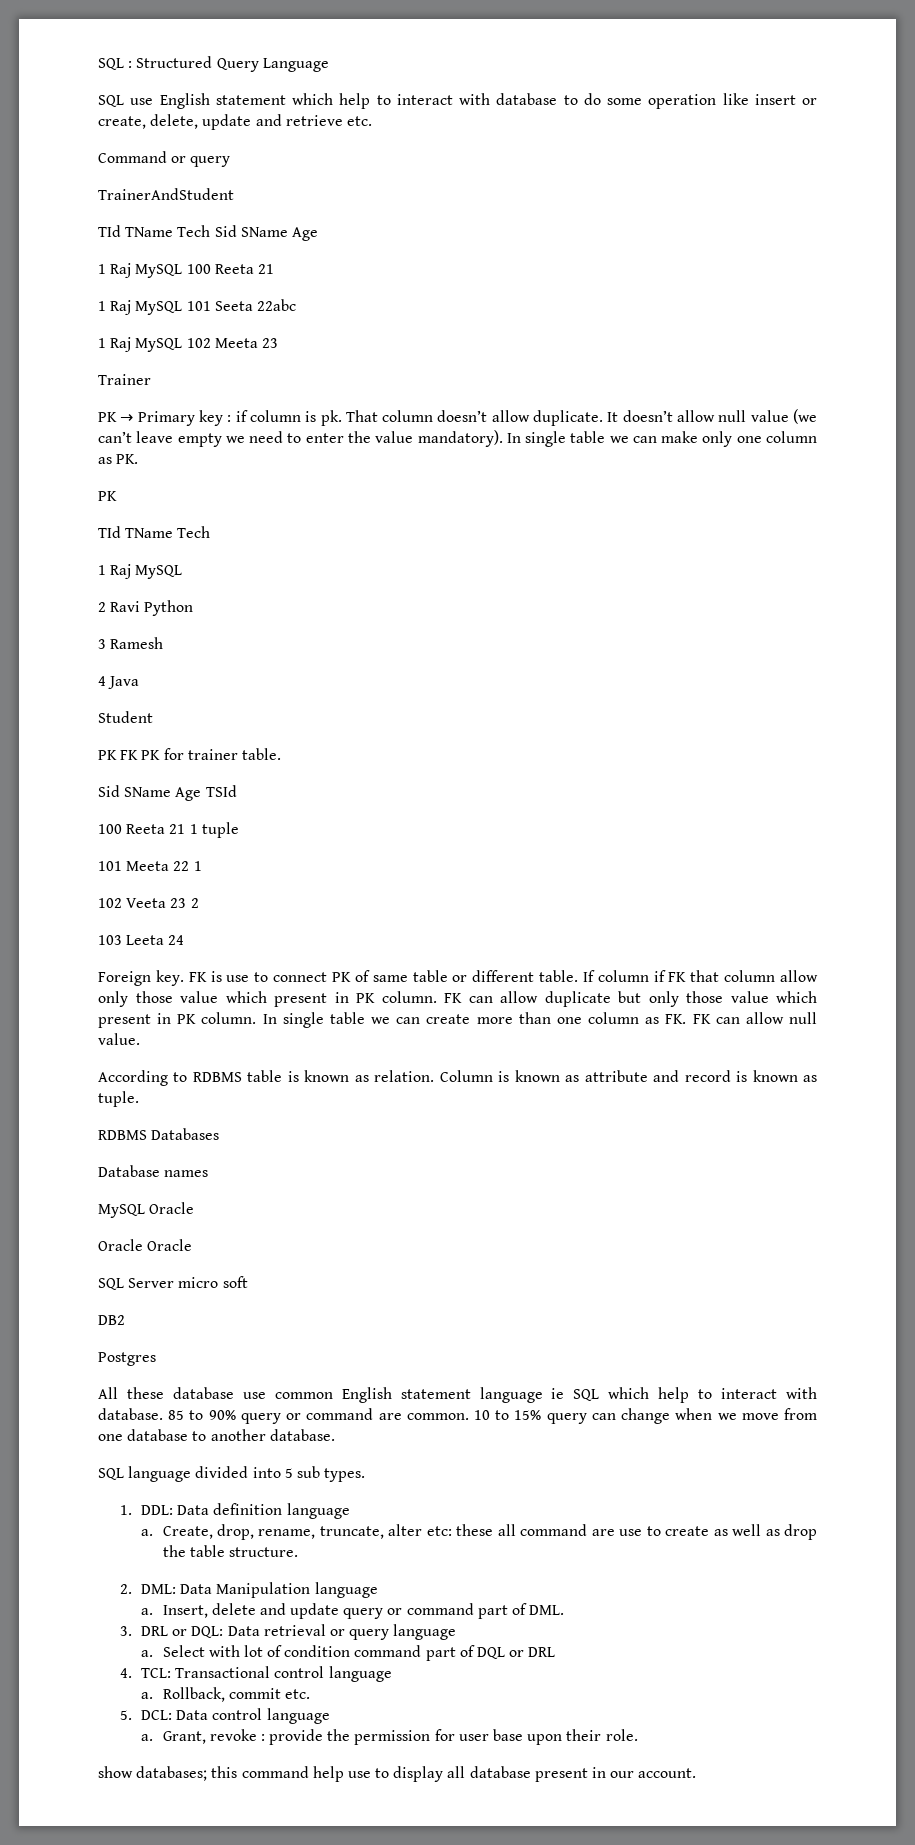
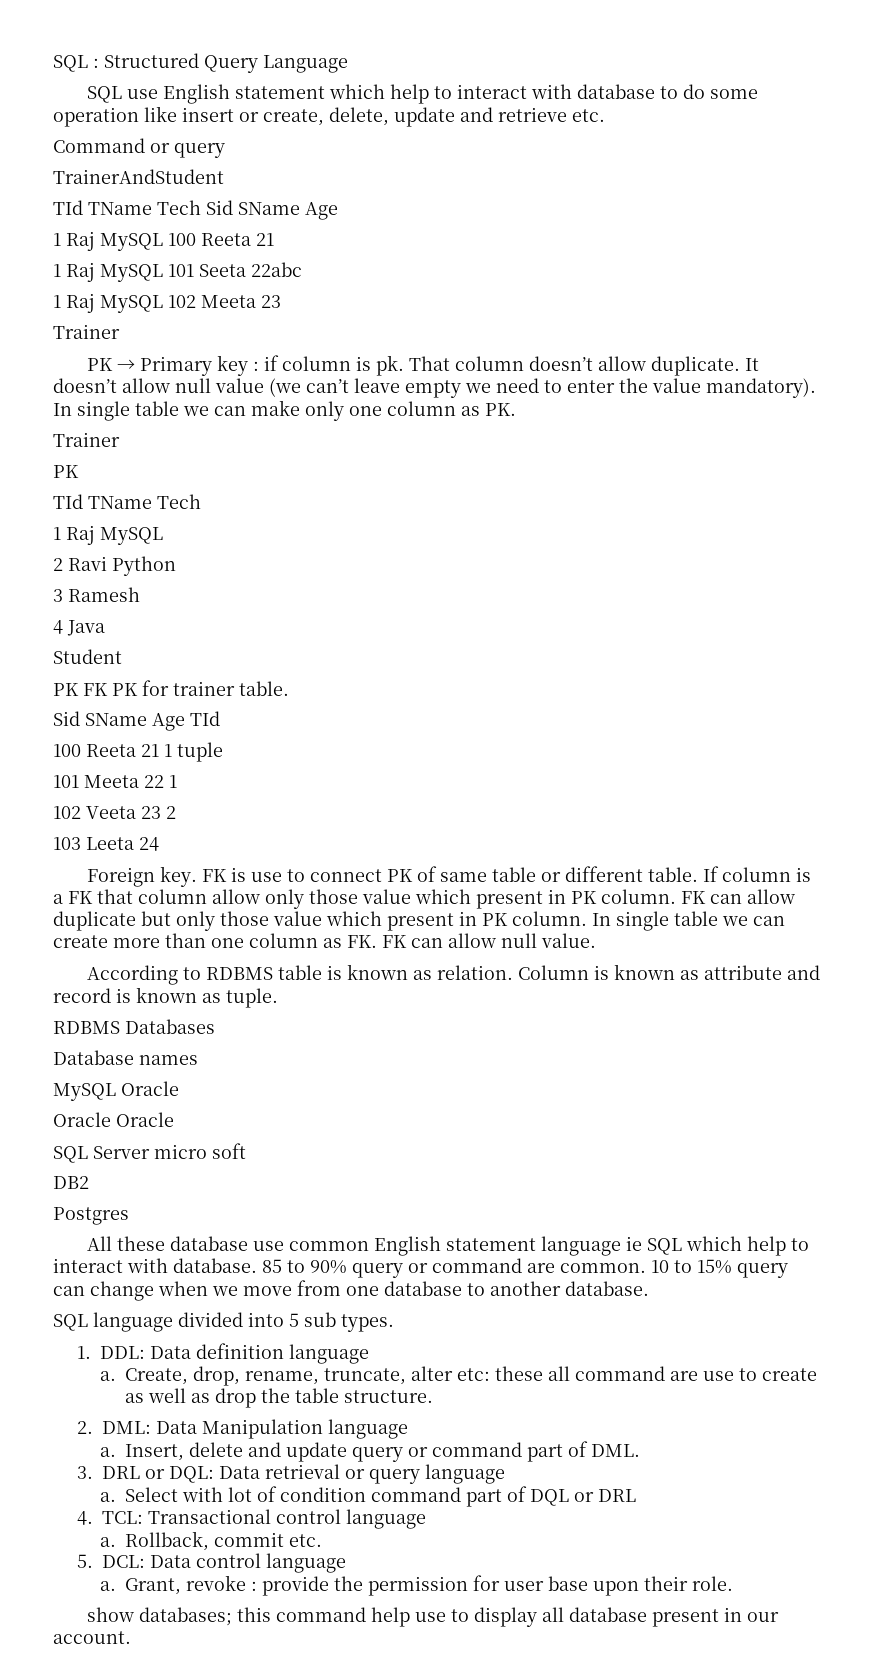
(139, 459) none -> [53,432,120,447] // Trainer
[205,785,237,797] TSId -> [190,711,220,726] TId
[653,970,666,982] if -> [796,867,812,882] [53,894,63,904] is a

